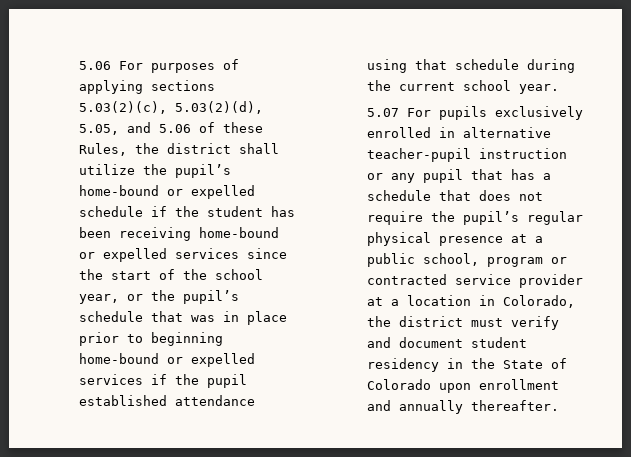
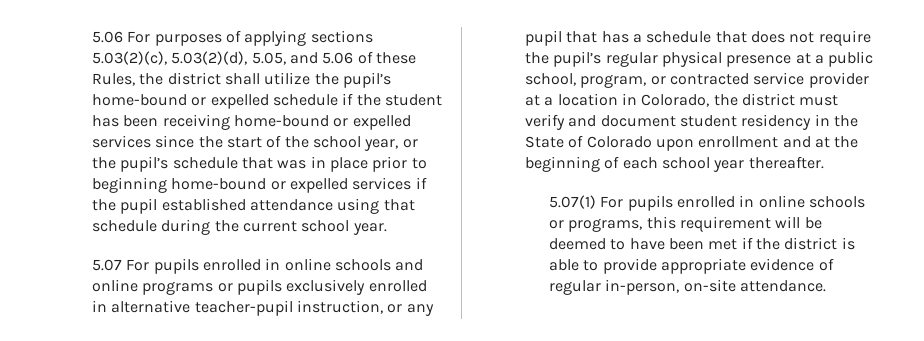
(487, 113) none -> [202,258,424,271] [92,279,282,295] enrolled in online schools and online programs or pupils
[478,148,567,159] instruction -> [296,300,383,314] instruction,
[486,257,543,267] program -> [580,74,647,88] program,
[398,400,559,414] annually thereafter. -> [814,136,859,148] [525,156,824,172] [549,195,865,211] [549,216,822,232] [549,237,855,250] [549,258,834,274] [549,279,827,295] at the beginning of each school year thereafter. // 5.07(1) For pupils enrolled in online schools or programs, this requirement will be deemed to have been met if the district is able to provide appropriate evidence of regular in-person, on-site attendance.

